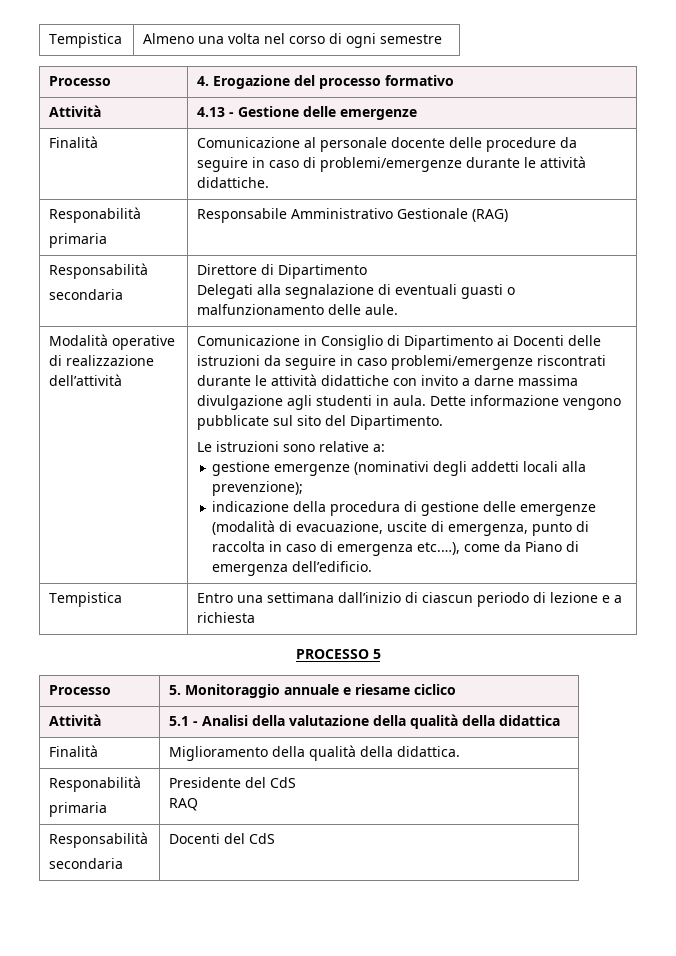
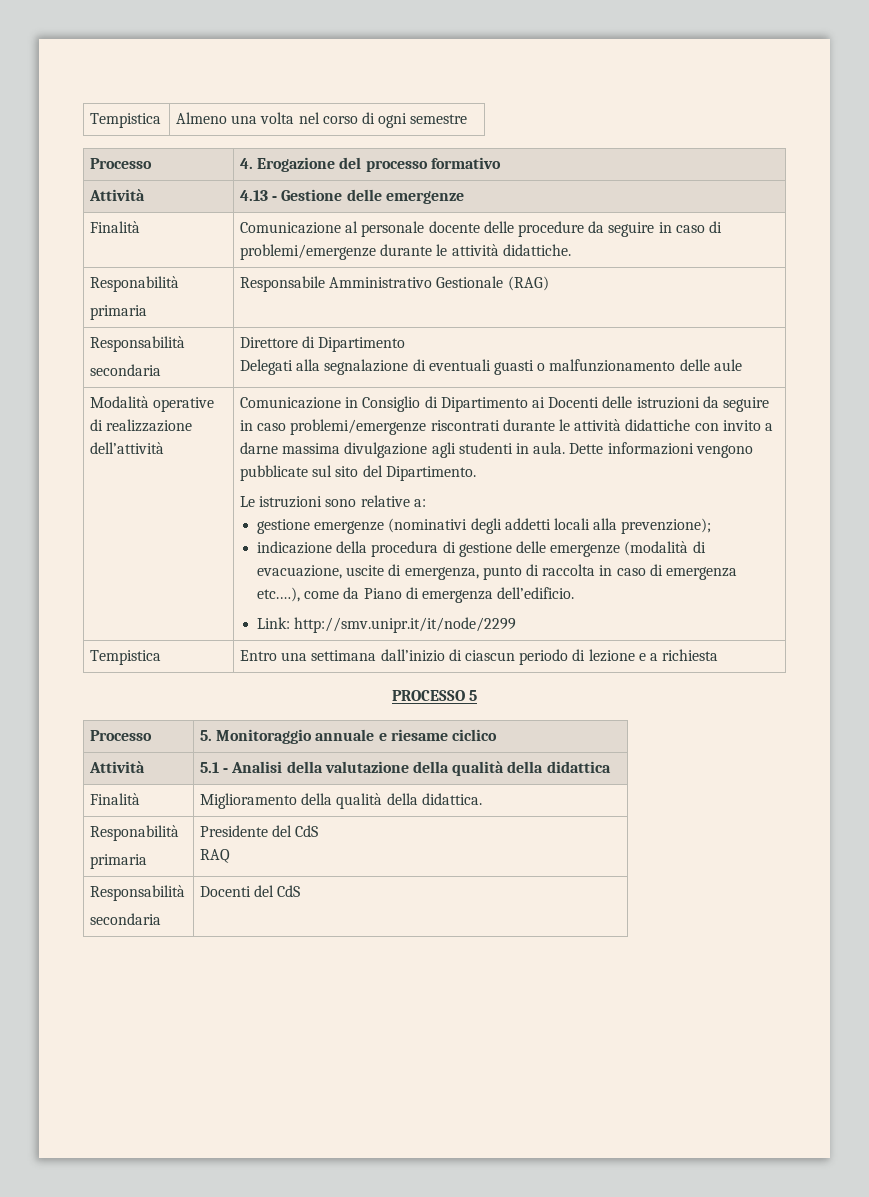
[365,304,399,315] aule. -> [713,359,742,371] aule
[470,395,560,406] informazione -> [607,442,694,455] informazioni
(373, 566) none -> [257,617,517,633] // Link: http://smv.unipr.it/it/node/2299

